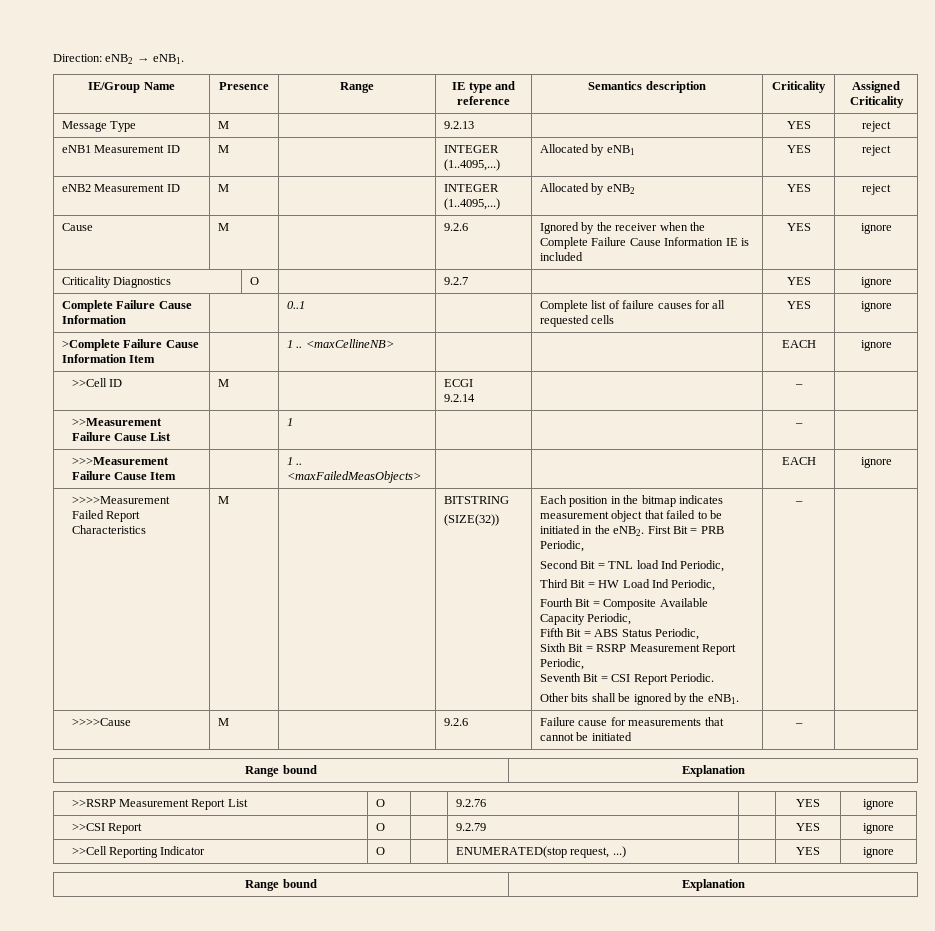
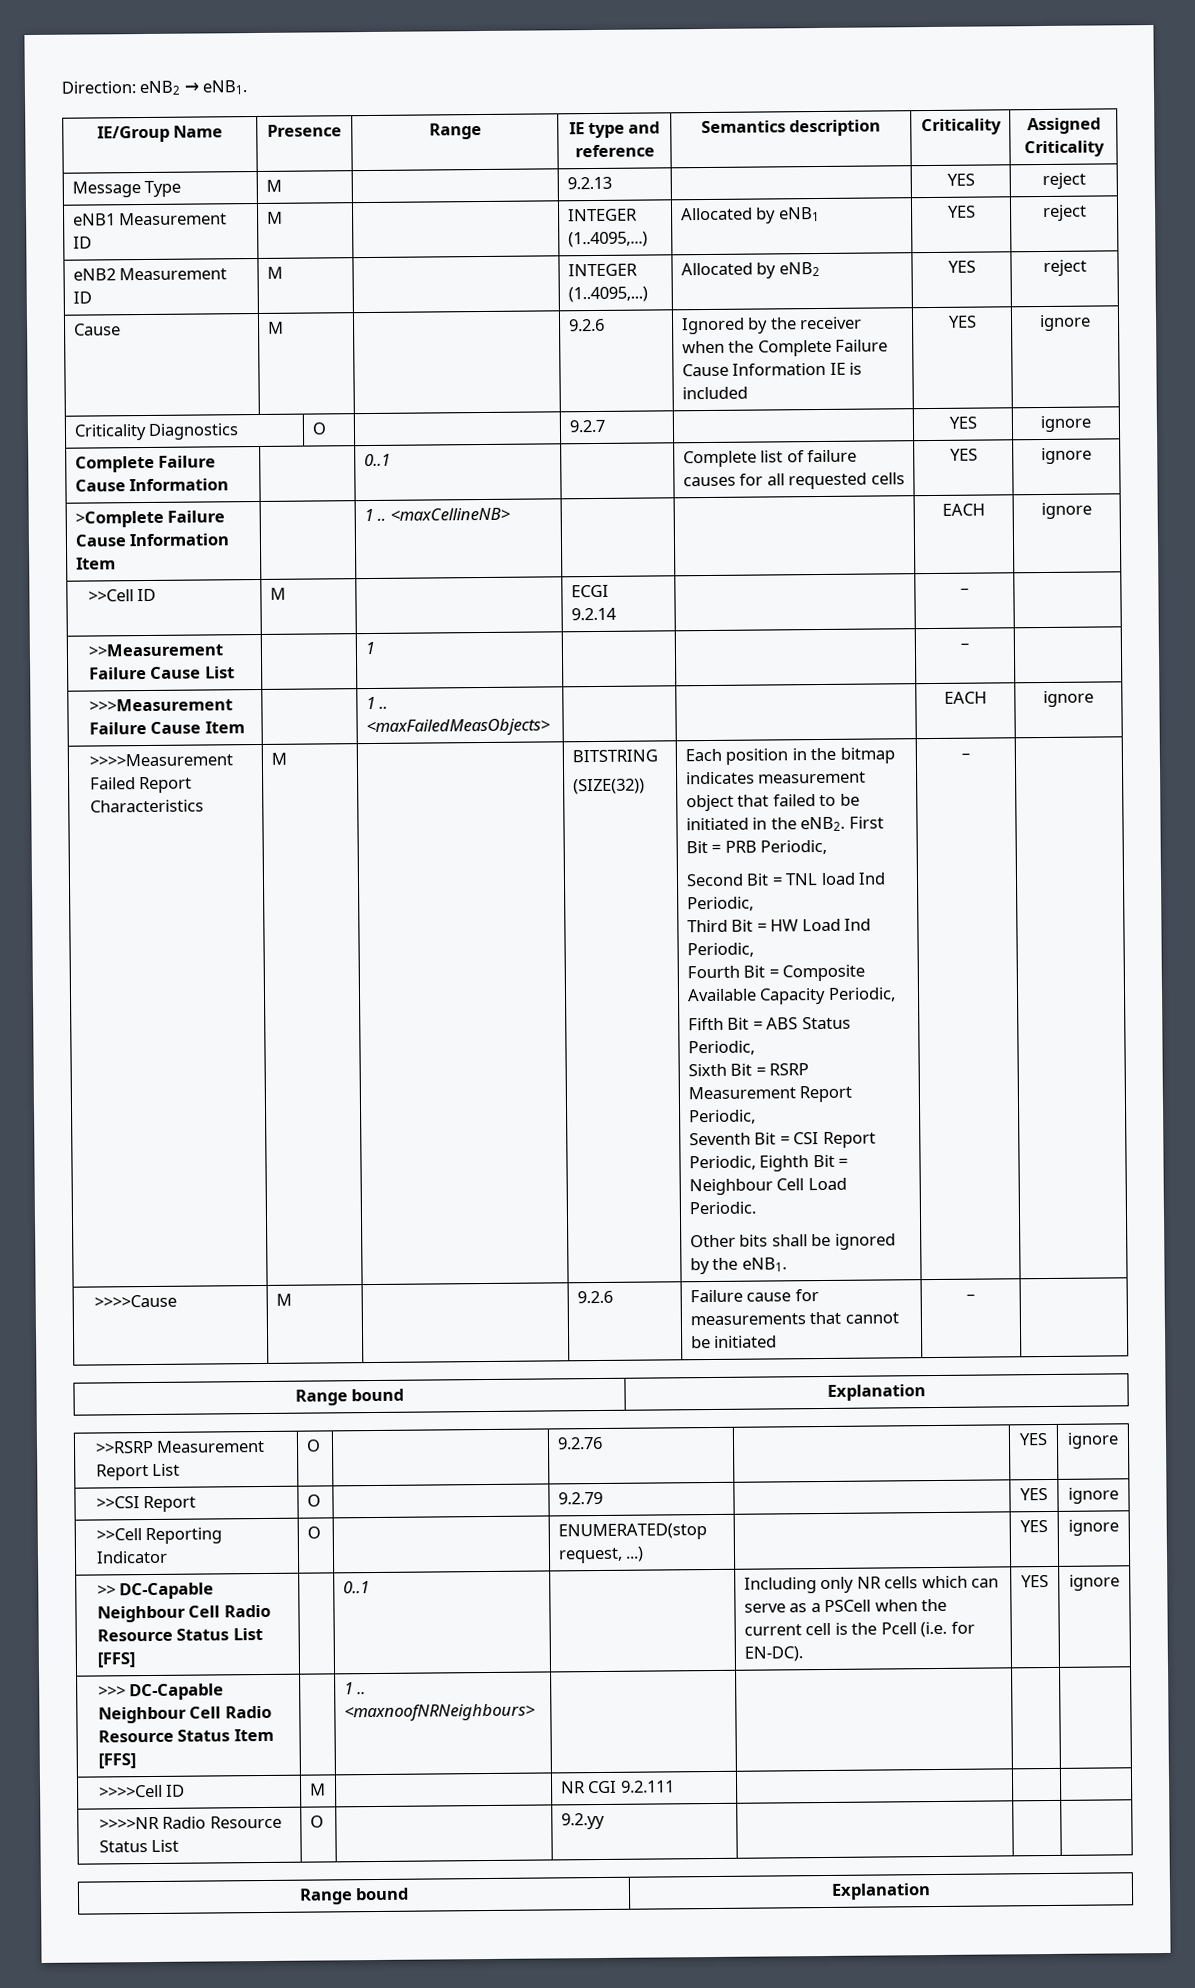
(668, 679) none -> [688,1154,849,1172] [688,1177,847,1196] Periodic, Eighth Bit = Neighbour Cell Load
(894, 852) none -> [96,1582,215,1600] [96,1604,271,1623] [96,1628,263,1642] [96,1652,135,1668] [342,1581,370,1594] [743,1575,1000,1594] [743,1598,948,1613] [743,1621,975,1638] [743,1646,803,1662] [1021,1575,1049,1588] [1069,1574,1120,1591] [97,1683,225,1701] [97,1705,272,1724] [97,1728,274,1743] [97,1753,136,1769] [343,1682,367,1695] [343,1703,535,1722] [98,1784,186,1798] [309,1783,326,1796] [560,1780,675,1794] [98,1815,282,1830] [98,1839,180,1853] [309,1815,324,1828] [560,1812,605,1830] // >> DC-Capable Neighbour Cell Radio Resource Status List [FFS] | | 0..1 | | Including only NR cells which can serve as a PSCell when the current cell is the Pcell (i.e. for EN-DC). | YES | ignore // >>> DC-Capable Neighbour Cell Radio Resource Status Item [FFS] | | 1 .. <maxnoofNRNeighbours> | | | | // >>>>Cell ID | M | | NR CGI 9.2.111 | | | // >>>>NR Radio Resource Status List | O | | 9.2.yy | | |

